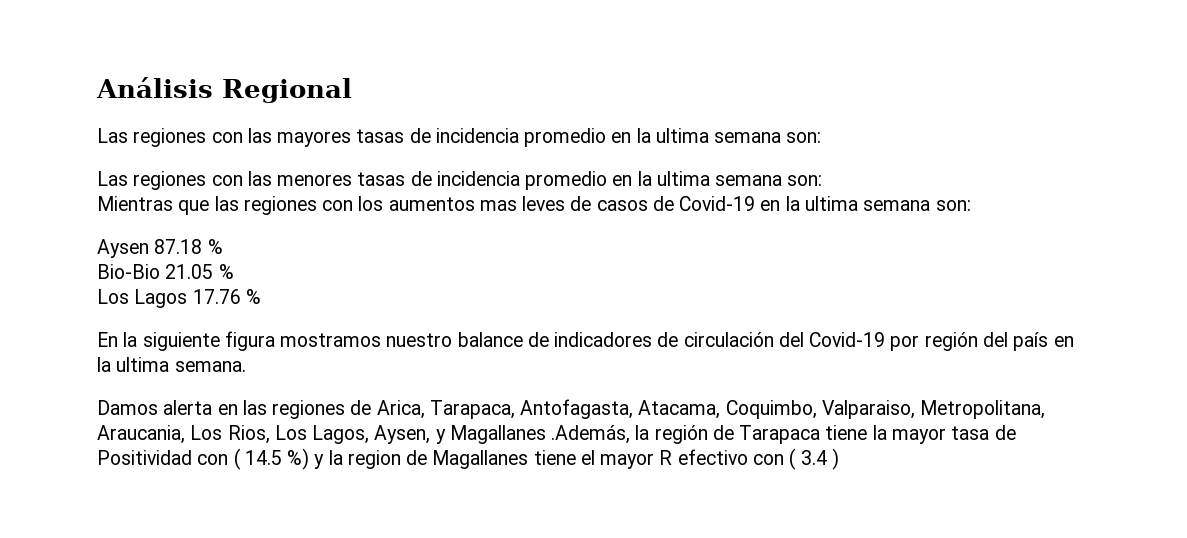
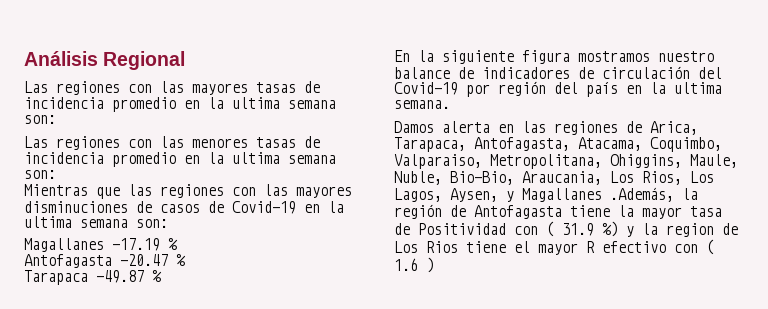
[358,196,566,211] los aumentos mas leves -> [264,184,352,198] [24,201,128,213] las mayores disminuciones
[97,239,223,258] [97,264,234,279] [97,289,241,308] Aysen 87.18 % // Bio-Bio 21.05 % // Los Lagos 17.76 -> [24,238,178,252] [24,254,186,268] [24,270,144,285] Magallanes -17.19 % // Antofagasta -20.47 % // Tarapaca -49.87
(1046, 409) none -> [610,154,738,168] [394,171,514,185] Ohiggins, Maule, Nuble, Bio-Bio,
[739,425,821,444] Tarapaca -> [474,205,562,219] Antofagasta
[244,450,282,465] 14.5 -> [562,223,594,236] 31.9
[432,450,529,469] Magallanes -> [394,241,458,253] Los Rios
[800,450,827,465] 3.4 -> [394,258,418,271] 1.6

